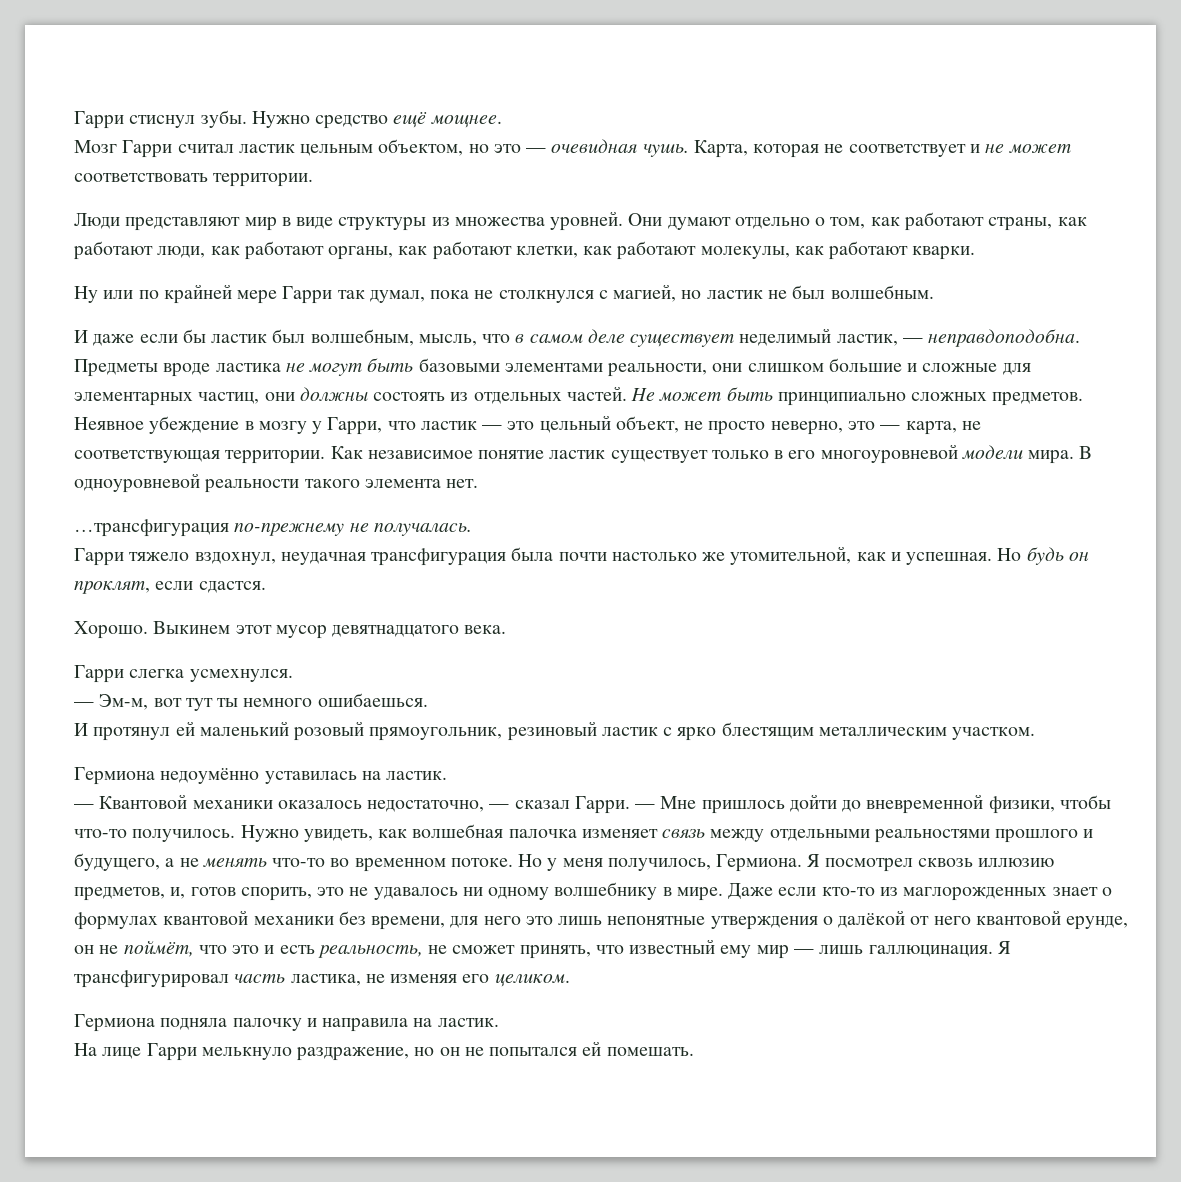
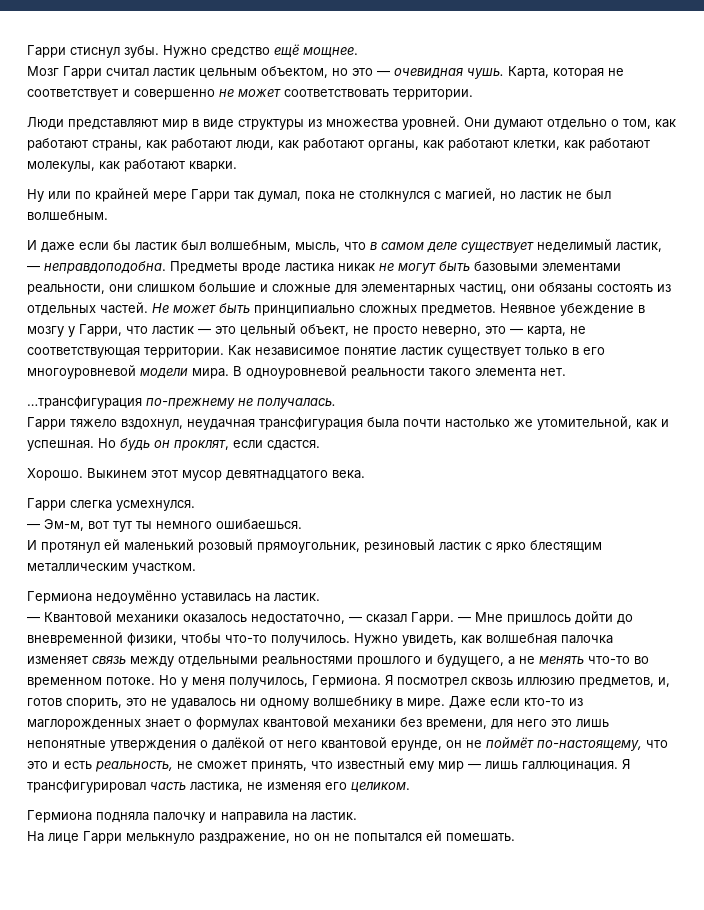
(980, 148) none -> [134,89,215,100] совершенно
(281, 367) none -> [338,263,375,272] никак
[299,387,368,401] должны -> [539,282,593,293] обязаны
[123,941,194,957] поймёт, -> [486,737,642,751] поймёт по-настоящему,

